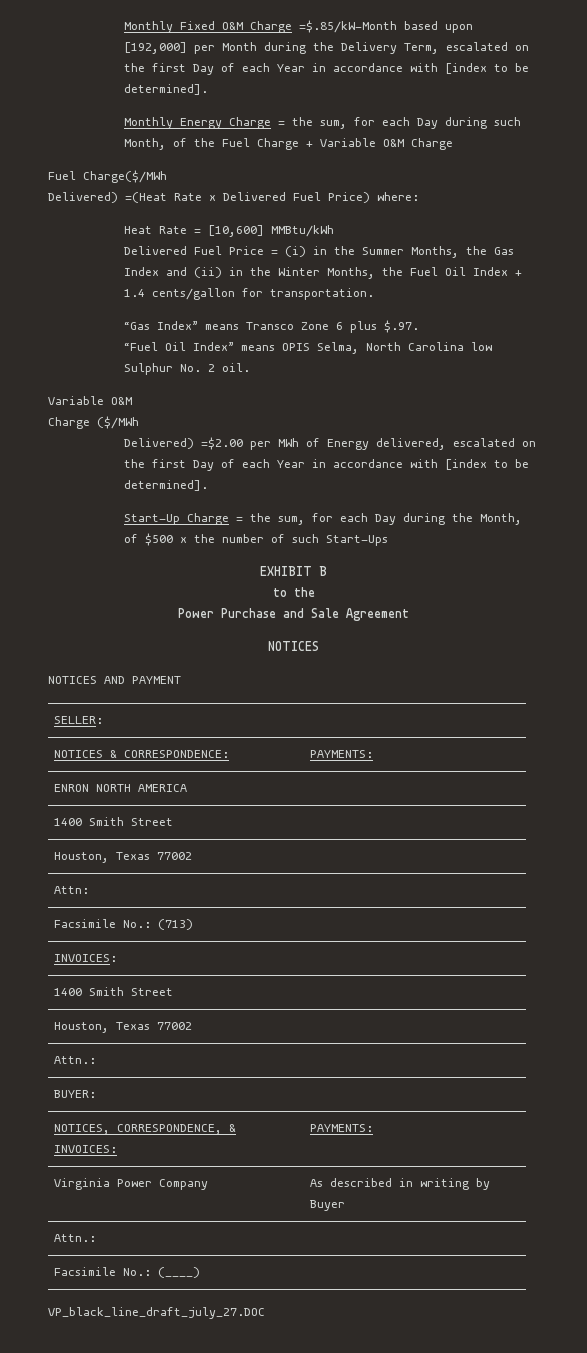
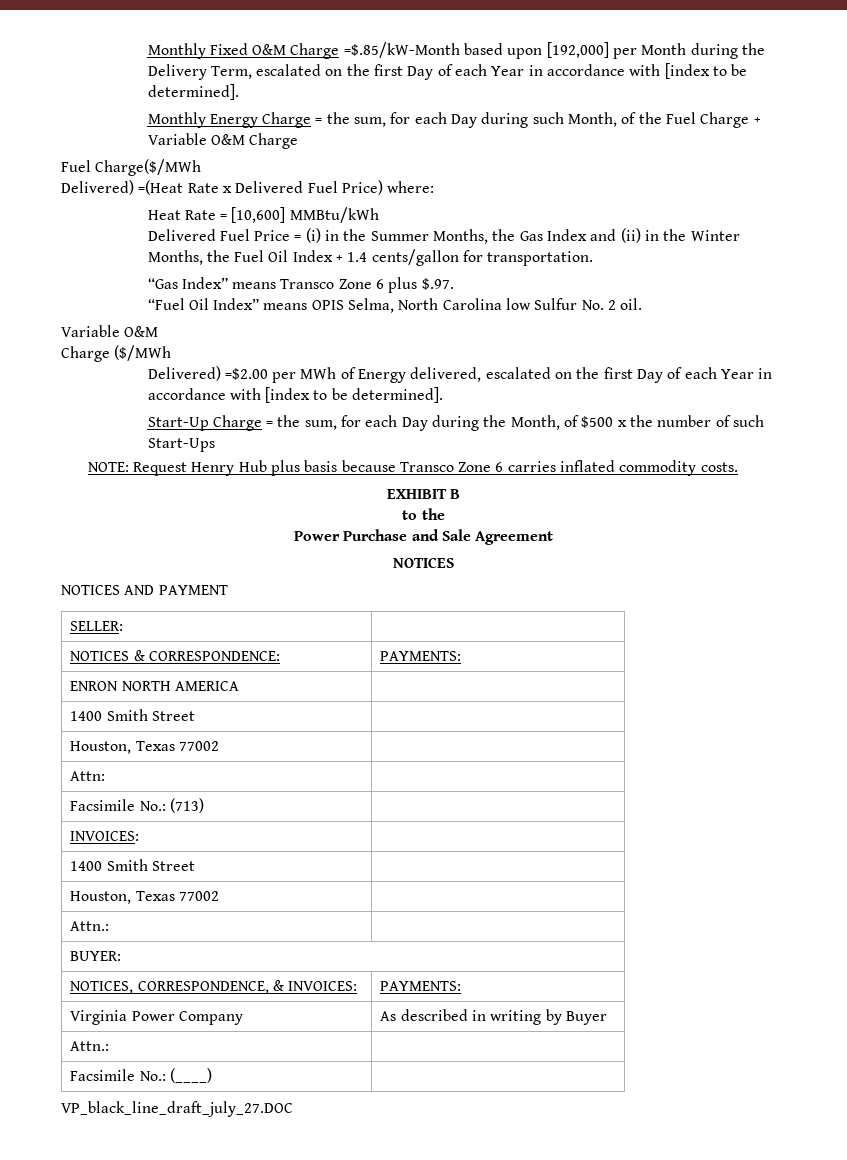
[124,363,174,375] Sulphur -> [534,298,578,310] Sulfur
(389, 540) none -> [87,460,738,476] // NOTE: Request Henry Hub plus basis because Transco Zone 6 carries inflated commodity costs.

